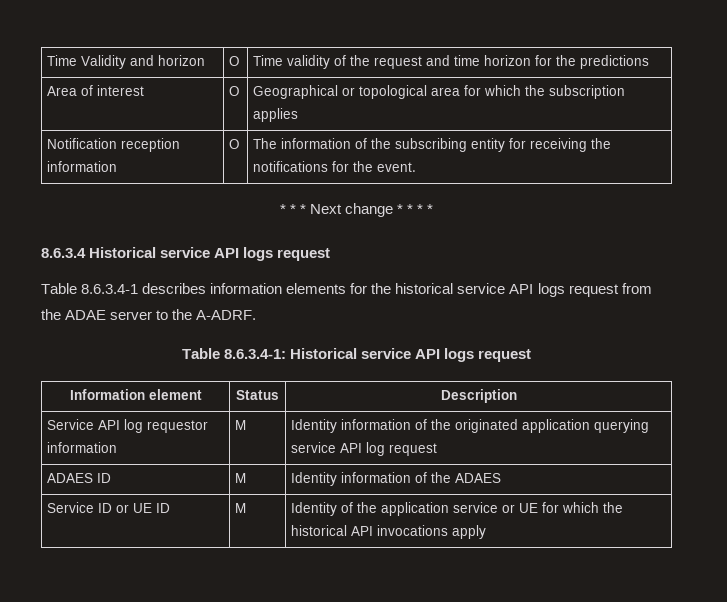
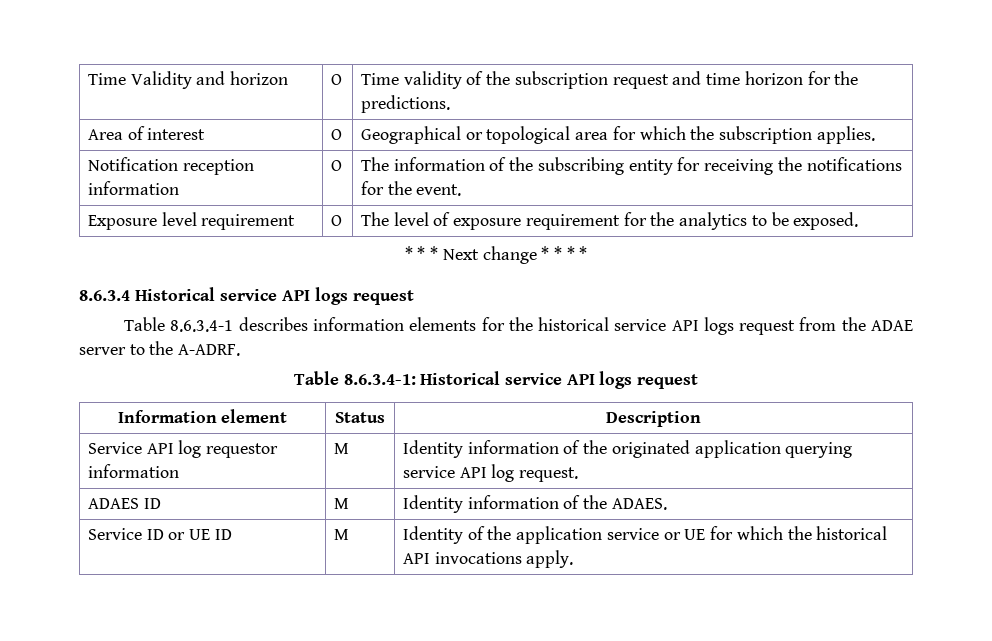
(371, 60) none -> [514,71,608,89] subscription
[580,55,650,69] predictions -> [360,95,450,113] predictions.
[253,108,299,122] applies -> [816,126,875,144] applies.
(417, 167) none -> [87,212,296,230] [330,215,342,226] [360,212,859,230] // Exposure level requirement | O | The level of exposure requirement for the analytics to be exposed.
[389,443,438,456] request -> [519,467,579,482] request.
[455,473,502,483] ADAES -> [611,498,667,510] ADAES.
[452,525,487,539] apply -> [526,550,574,568] apply.

